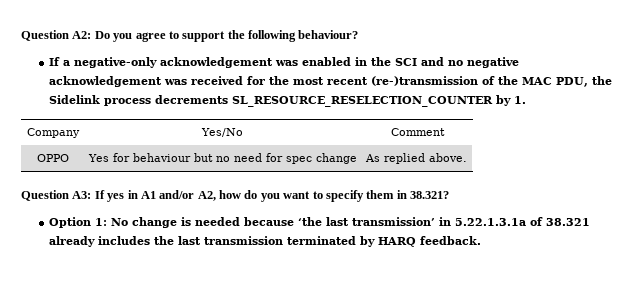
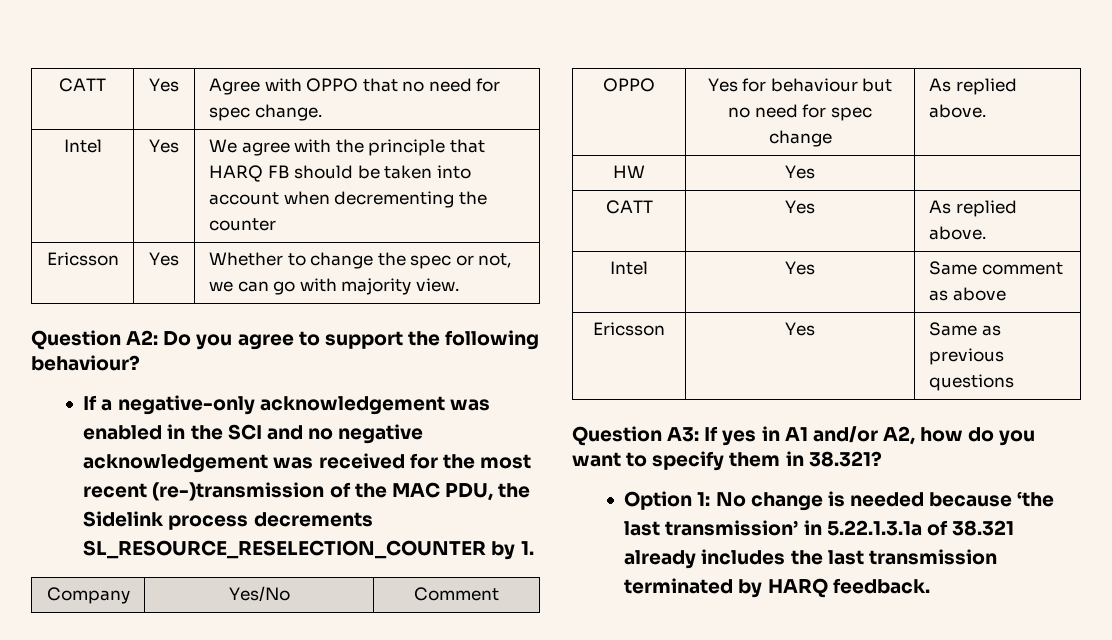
(21, 35) none -> [59,78,106,92] [149,78,179,92] [208,78,501,95] [208,104,322,121] [63,139,102,153] [149,139,179,153] [208,139,485,156] [208,165,471,182] [208,191,487,208] [208,218,276,231] [46,252,119,266] [149,252,179,266] [208,252,512,269] [208,278,459,295] CATT | Yes | Agree with OPPO that no need for spec change. // Intel | Yes | We agree with the principle that HARQ FB should be taken into account when decrementing the counter // Ericsson | Yes | Whether to change the spec or not, we can go with majority view. //
(467, 157) none -> [613,165,645,178] [785,165,815,179] [605,200,653,214] [785,200,815,214] [928,200,1017,217] [928,226,986,240] [610,261,648,275] [785,261,815,275] [928,261,1063,275] [928,287,1006,301] [593,322,665,336] [785,322,815,336] [928,322,1001,336] [928,348,1004,365] [928,374,1014,391] // HW | Yes | // CATT | Yes | As replied above. // Intel | Yes | Same comment as above // Ericsson | Yes | Same as previous questions

